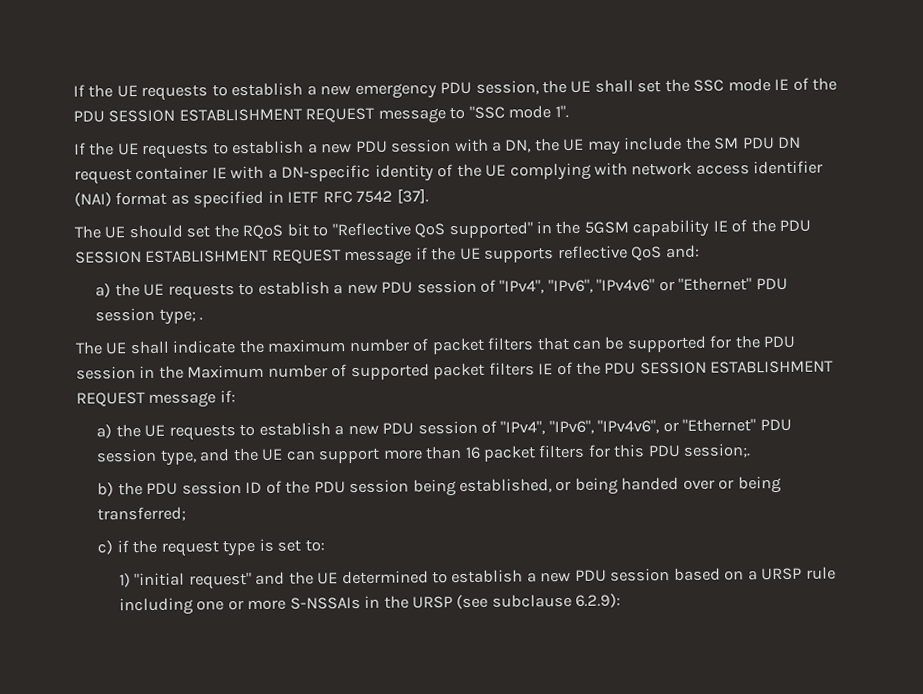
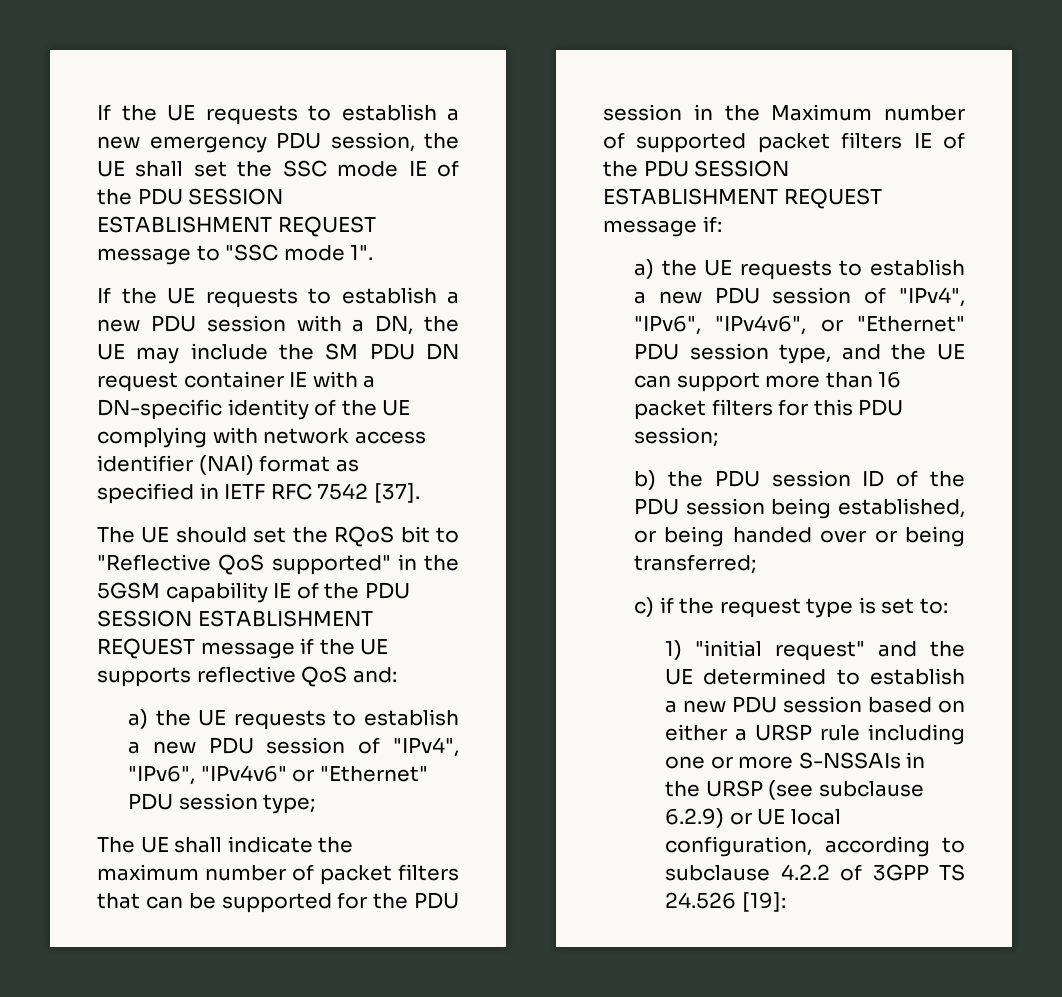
[199,317,204,321] . -> (316, 804) none
[683,443,752,458] session;. -> [634,427,719,447] session;
(745, 575) none -> [665,724,728,741] either
[575,593,622,608] 6.2.9): -> [665,808,841,828] [665,836,965,857] [665,864,966,881] [665,892,786,912] 6.2.9) or UE local configuration, according to subclause 4.2.2 of 3GPP TS 24.526 [19]:

